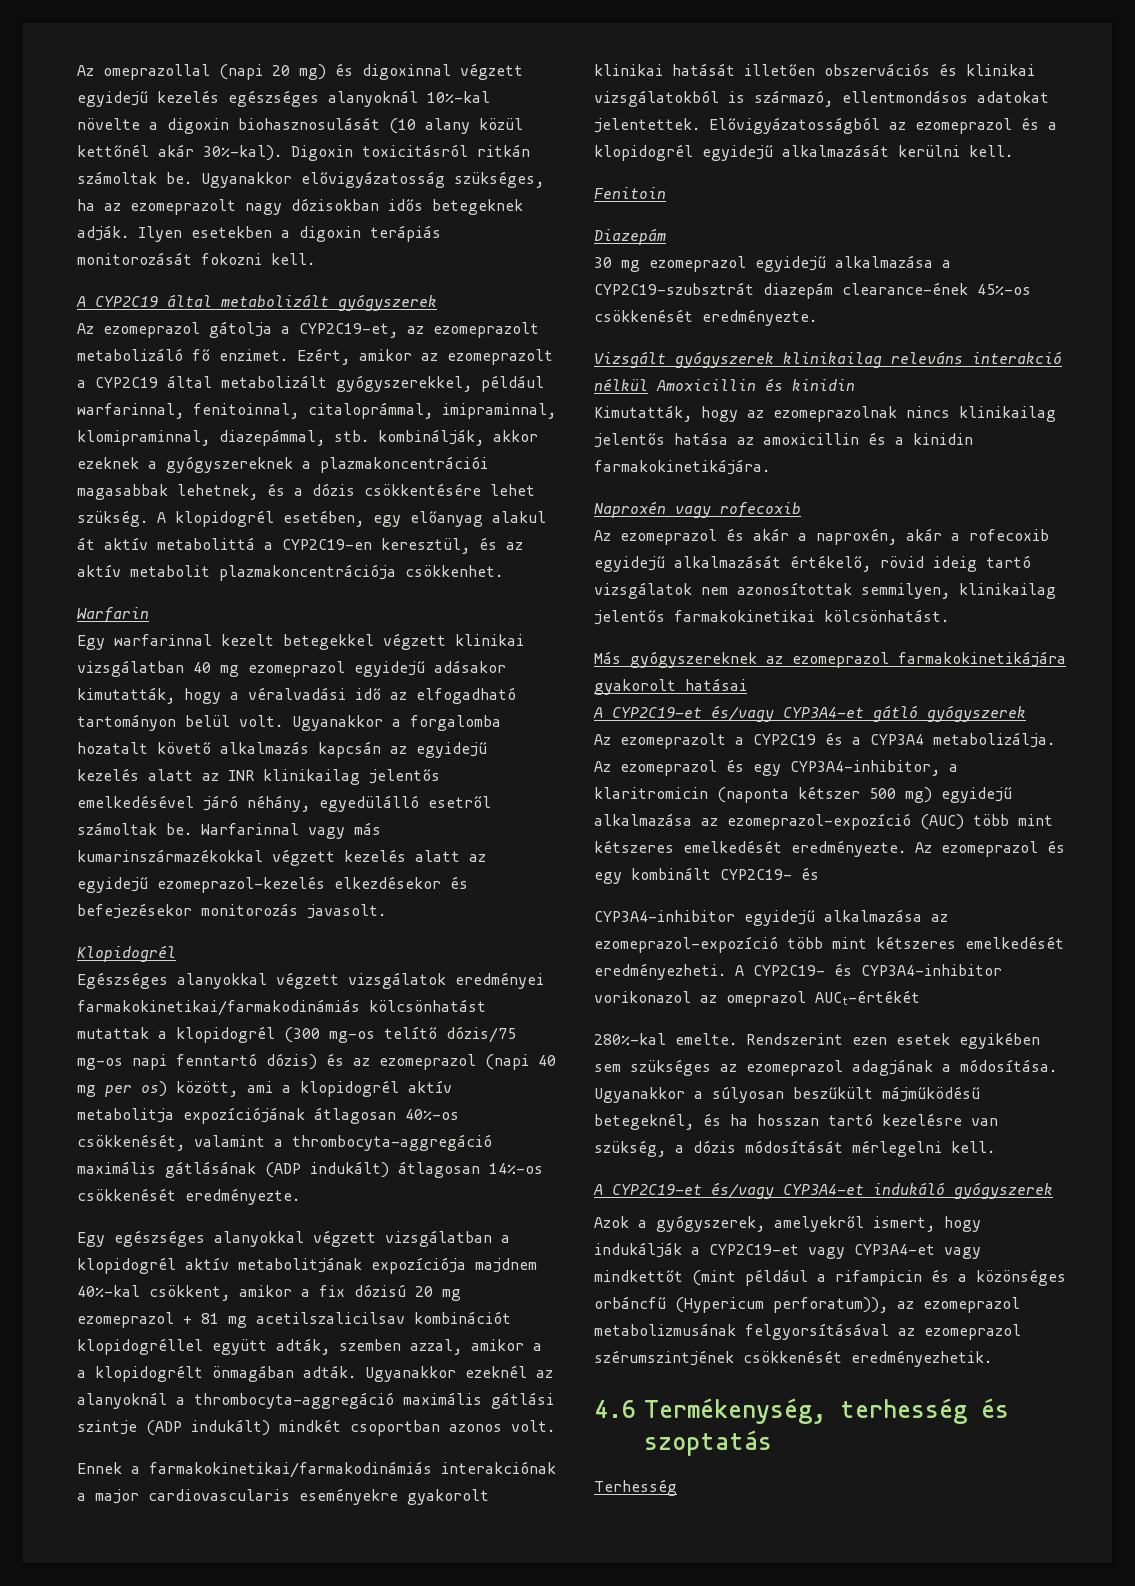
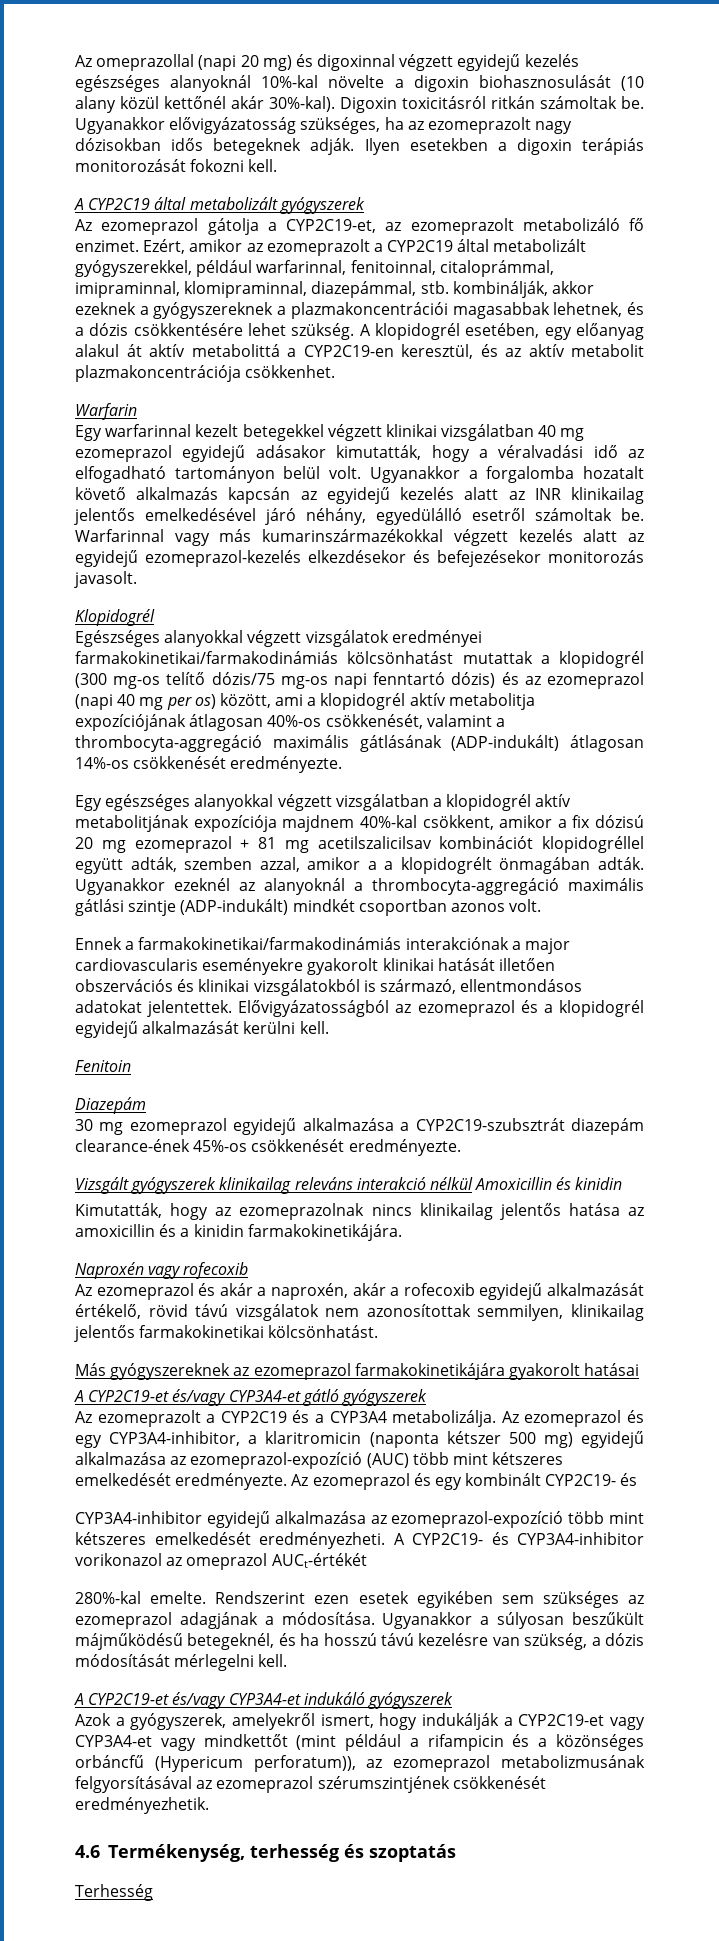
[265,1161,389,1178] (ADP indukált) -> [451,735,560,751] (ADP-indukált)
[146,1419,270,1436] (ADP indukált) -> [180,899,289,915] (ADP-indukált)
[933,555,1031,572] ideig tartó -> [195,1304,229,1317] távú
[757,1113,873,1126] hosszan tartó -> [323,1633,414,1646] hosszú távú

